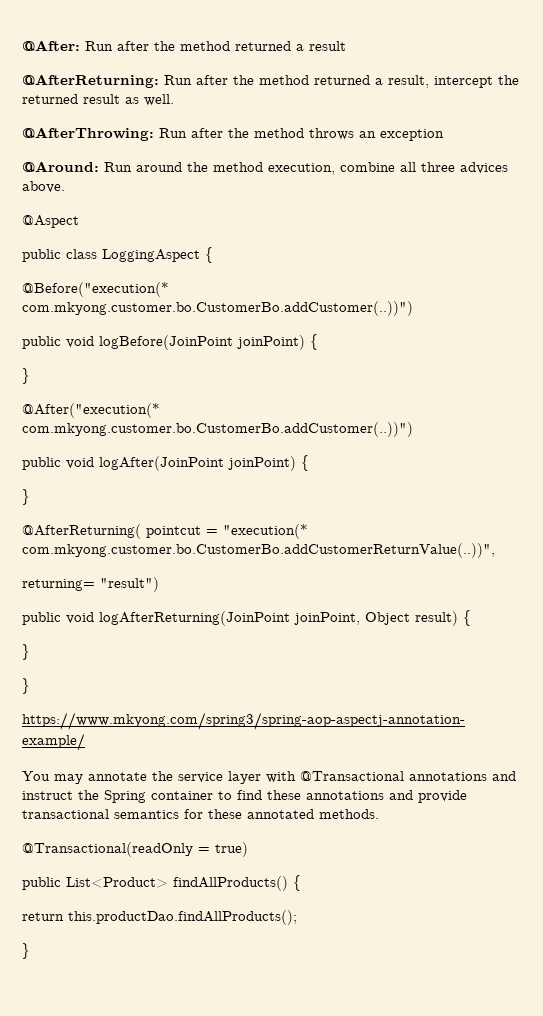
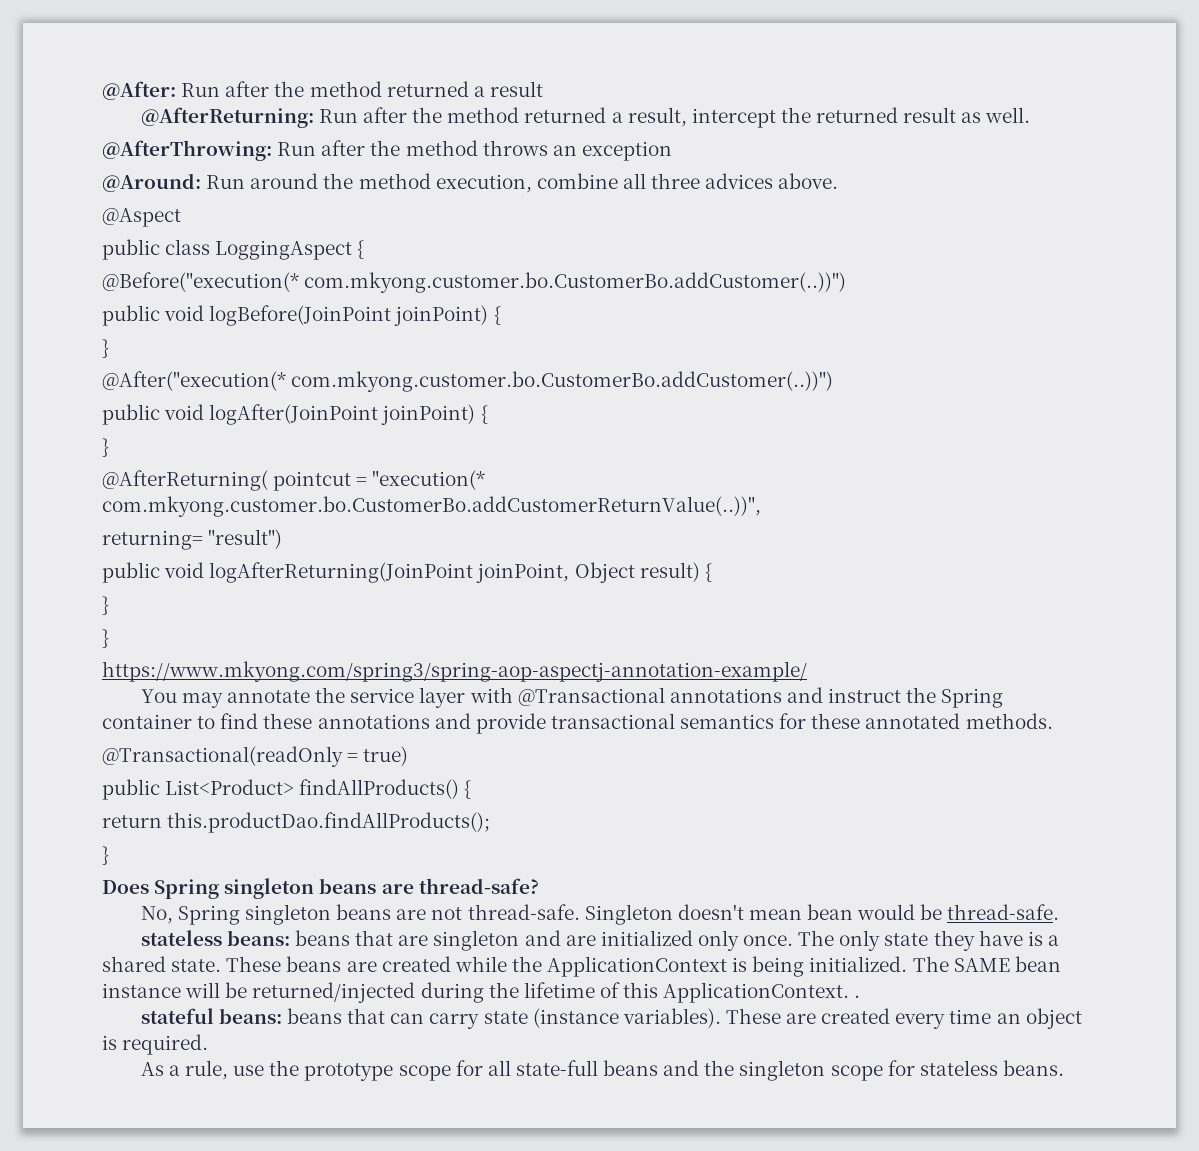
(30, 951) none -> [102,878,539,899] [140,904,1060,925] [140,930,1059,951] [102,956,1061,977] [102,982,861,1003] [140,1008,1082,1029] [102,1034,209,1055] [140,1060,1064,1081] // Does Spring singleton beans are thread-safe? // No, Spring singleton beans are not thread-safe. Singleton doesn't mean bean would be thread-safe. // stateless beans: beans that are singleton and are initialized only once. The only state they have is a shared state. These beans are created while the ApplicationContext is being initialized. The SAME bean instance will be returned/injected during the lifetime of this ApplicationContext. . // stateful beans: beans that can carry state (instance variables). These are created every time an object is required. // As a rule, use the prototype scope for all state-full beans and the singleton scope for stateless beans.

